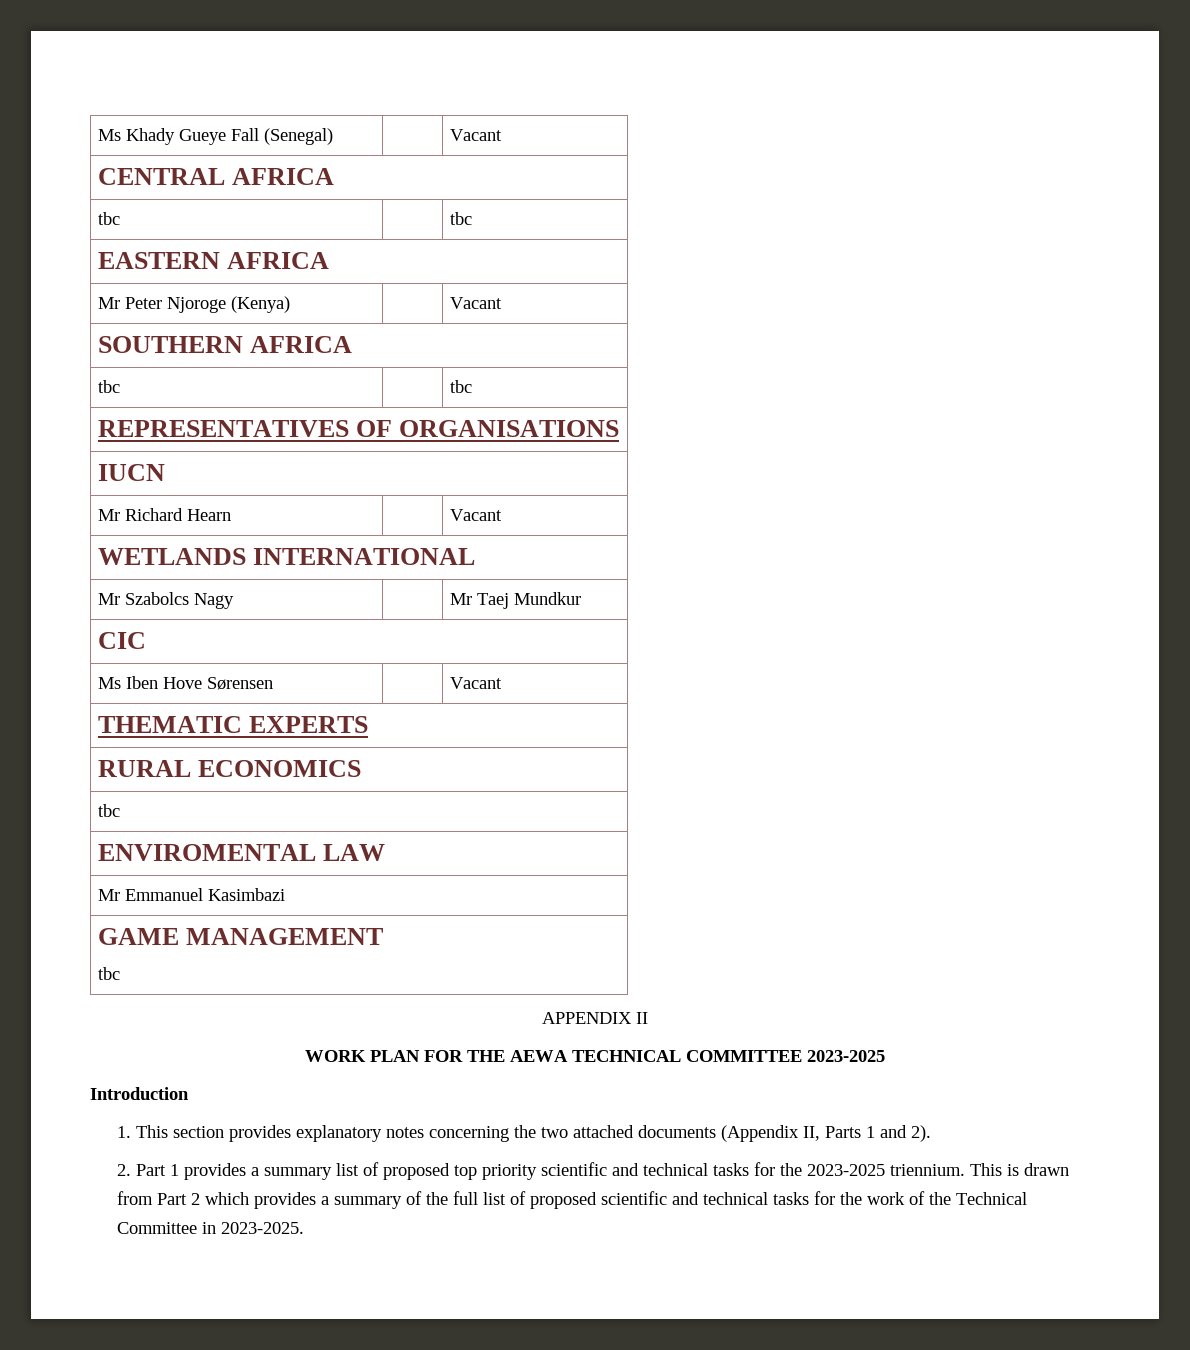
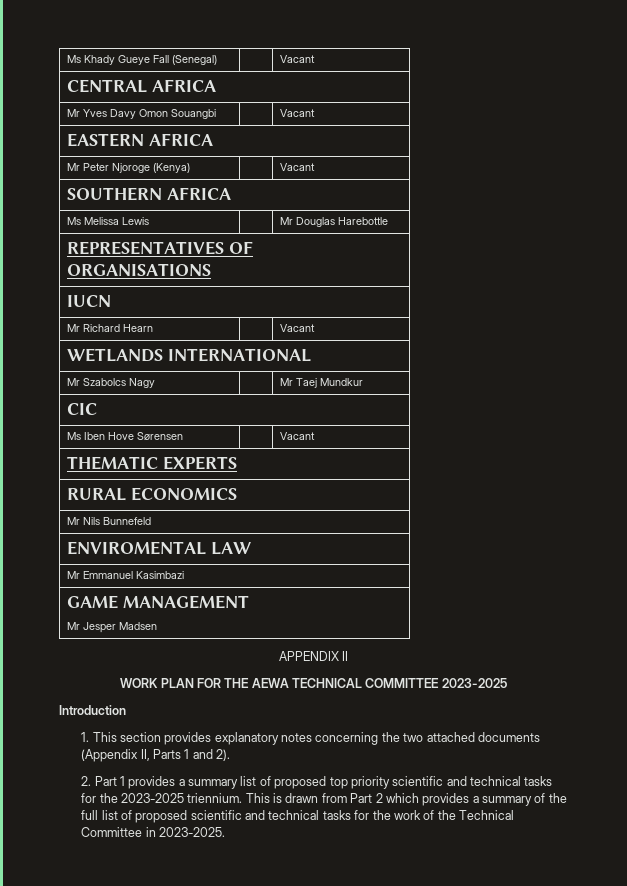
[98,212,121,225] [450,212,473,225] tbc | | tbc -> [67,109,217,119] [280,109,316,117] Mr Yves Davy Omon Souangbi | | Vacant
[98,380,121,393] [450,380,473,393] tbc | | tbc -> [67,217,150,225] [280,217,389,227] Ms Melissa Lewis | | Mr Douglas Harebottle
[98,804,121,817] tbc -> [67,517,152,525] Mr Nils Bunnefeld
[98,967,121,980] tbc -> [67,622,158,633] Mr Jesper Madsen

